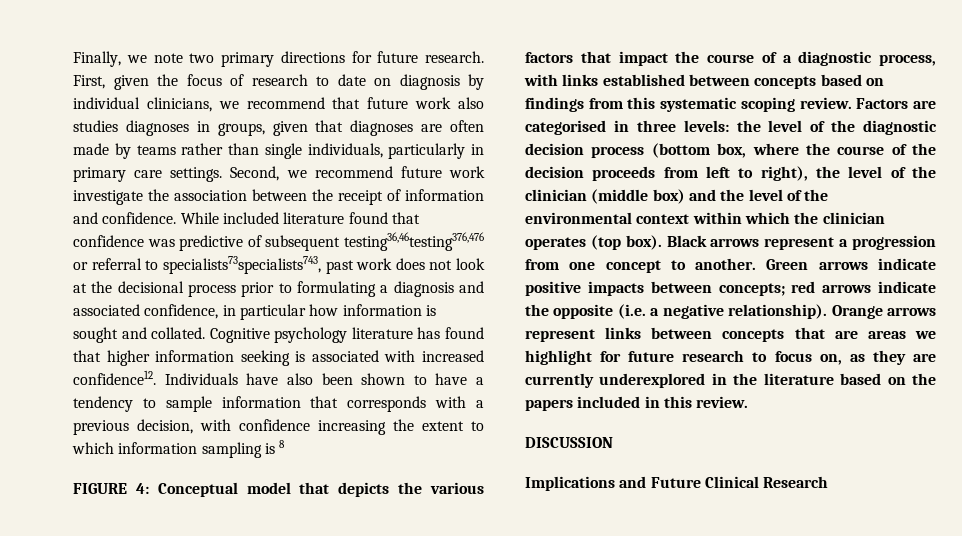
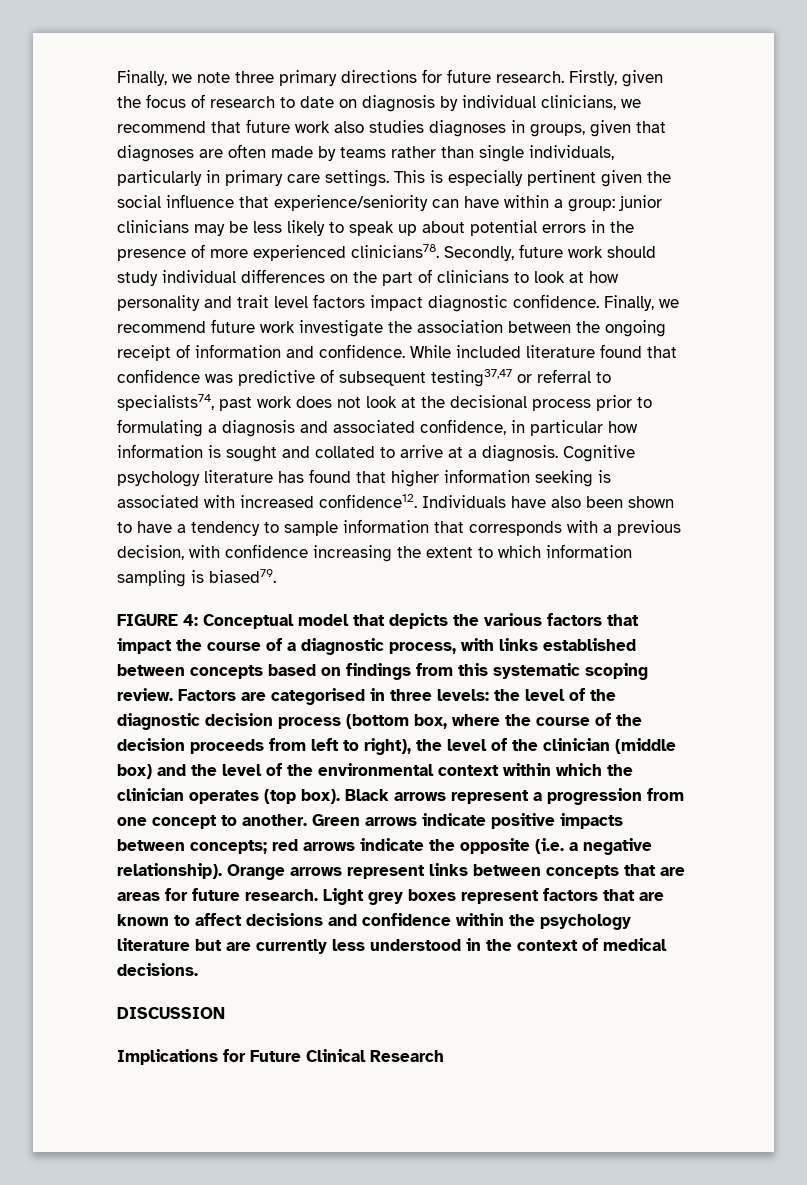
[189,53,215,63] two -> [235,71,274,83] three
[73,75,105,89] First, -> [569,70,617,86] Firstly,
[230,166,280,181] Second, -> [394,170,671,187] [117,194,662,212] [117,220,634,236] [117,244,656,261] [117,269,619,286] [117,294,654,312] This is especially pertinent given the social influence that experience/seniority can have within a group: junior clinicians may be less likely to speak up about potential errors in the presence of more experienced clinicians78. Secondly, future work should study individual differences on the part of clinicians to look at how personality and trait level factors impact diagnostic confidence. Finally,
(333, 195) none -> [605,320,666,337] ongoing
[344,232,484,251] testing36,46testing376,476 -> [431,369,512,387] testing37,47
[162,256,321,274] specialists73specialists743, -> [117,394,214,411] specialists74,
[151,327,206,339] collated. -> [315,445,558,462] collated to arrive at a diagnosis.
[279,440,286,448] 8 -> [209,569,276,583] biased79.
[915,331,937,339] [525,350,936,365] [525,373,936,388] [525,396,749,411] we highlight for future research to focus on, as they are currently underexplored in the literature based on the papers included in this review. -> [165,888,664,905] [117,913,631,930] [117,938,667,954] [117,963,198,976] for future research. Light grey boxes represent factors that are known to affect decisions and confidence within the psychology literature but are currently less understood in the context of medical decisions.
[619,476,647,488] and -> [223,1049,246,1062] for

